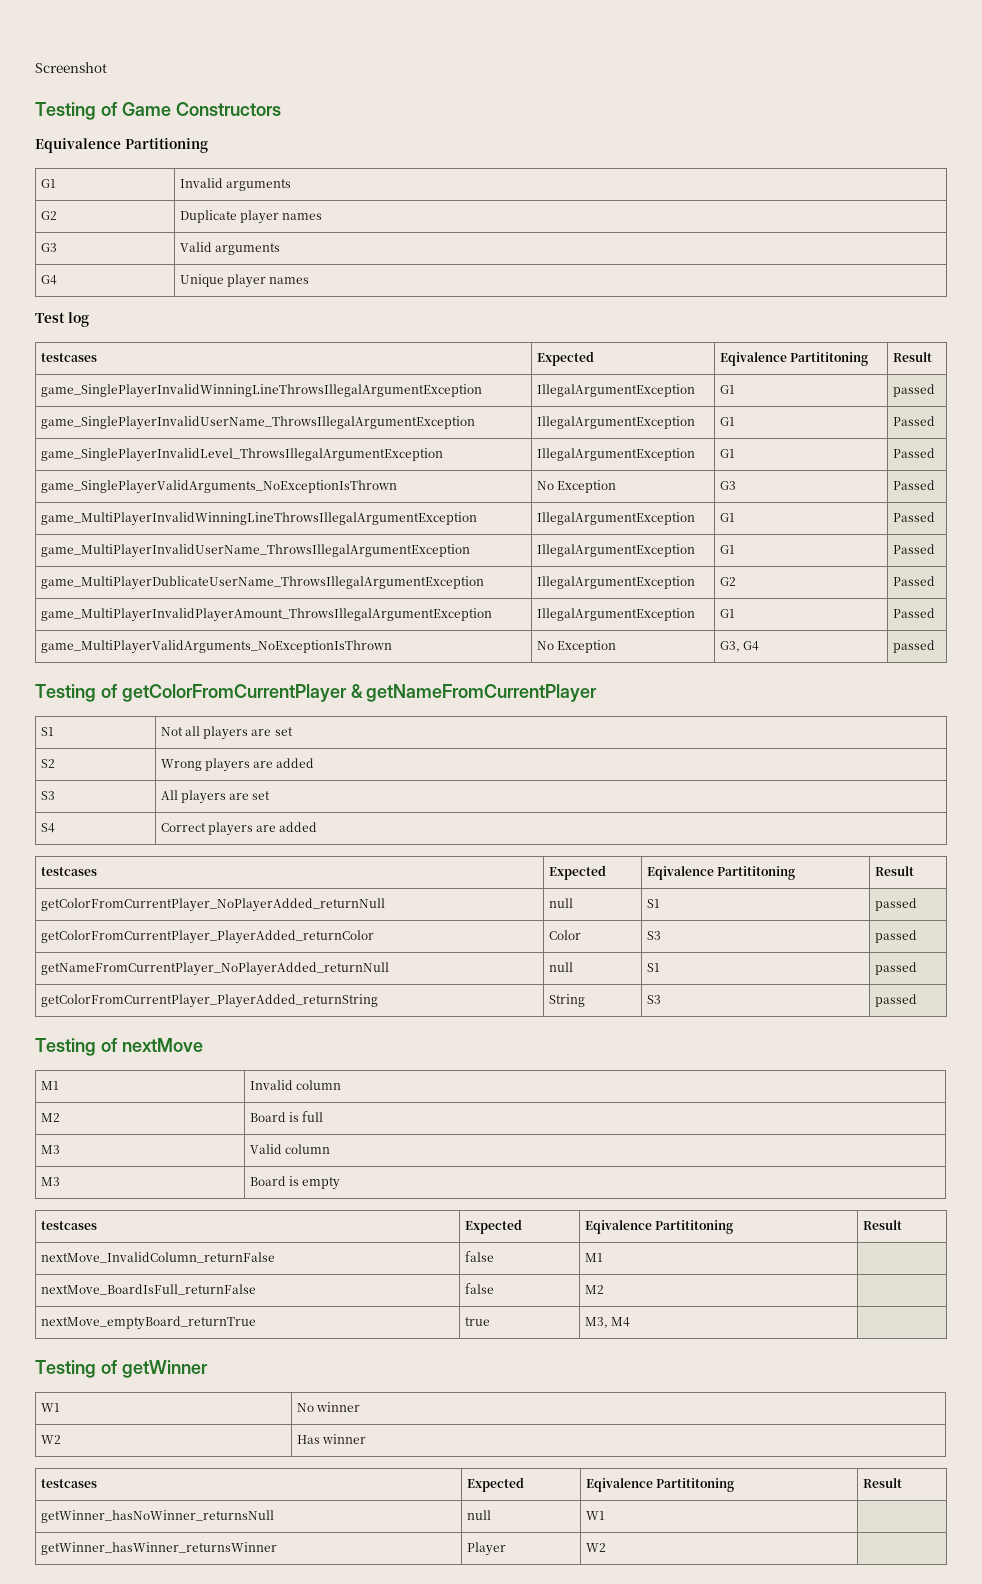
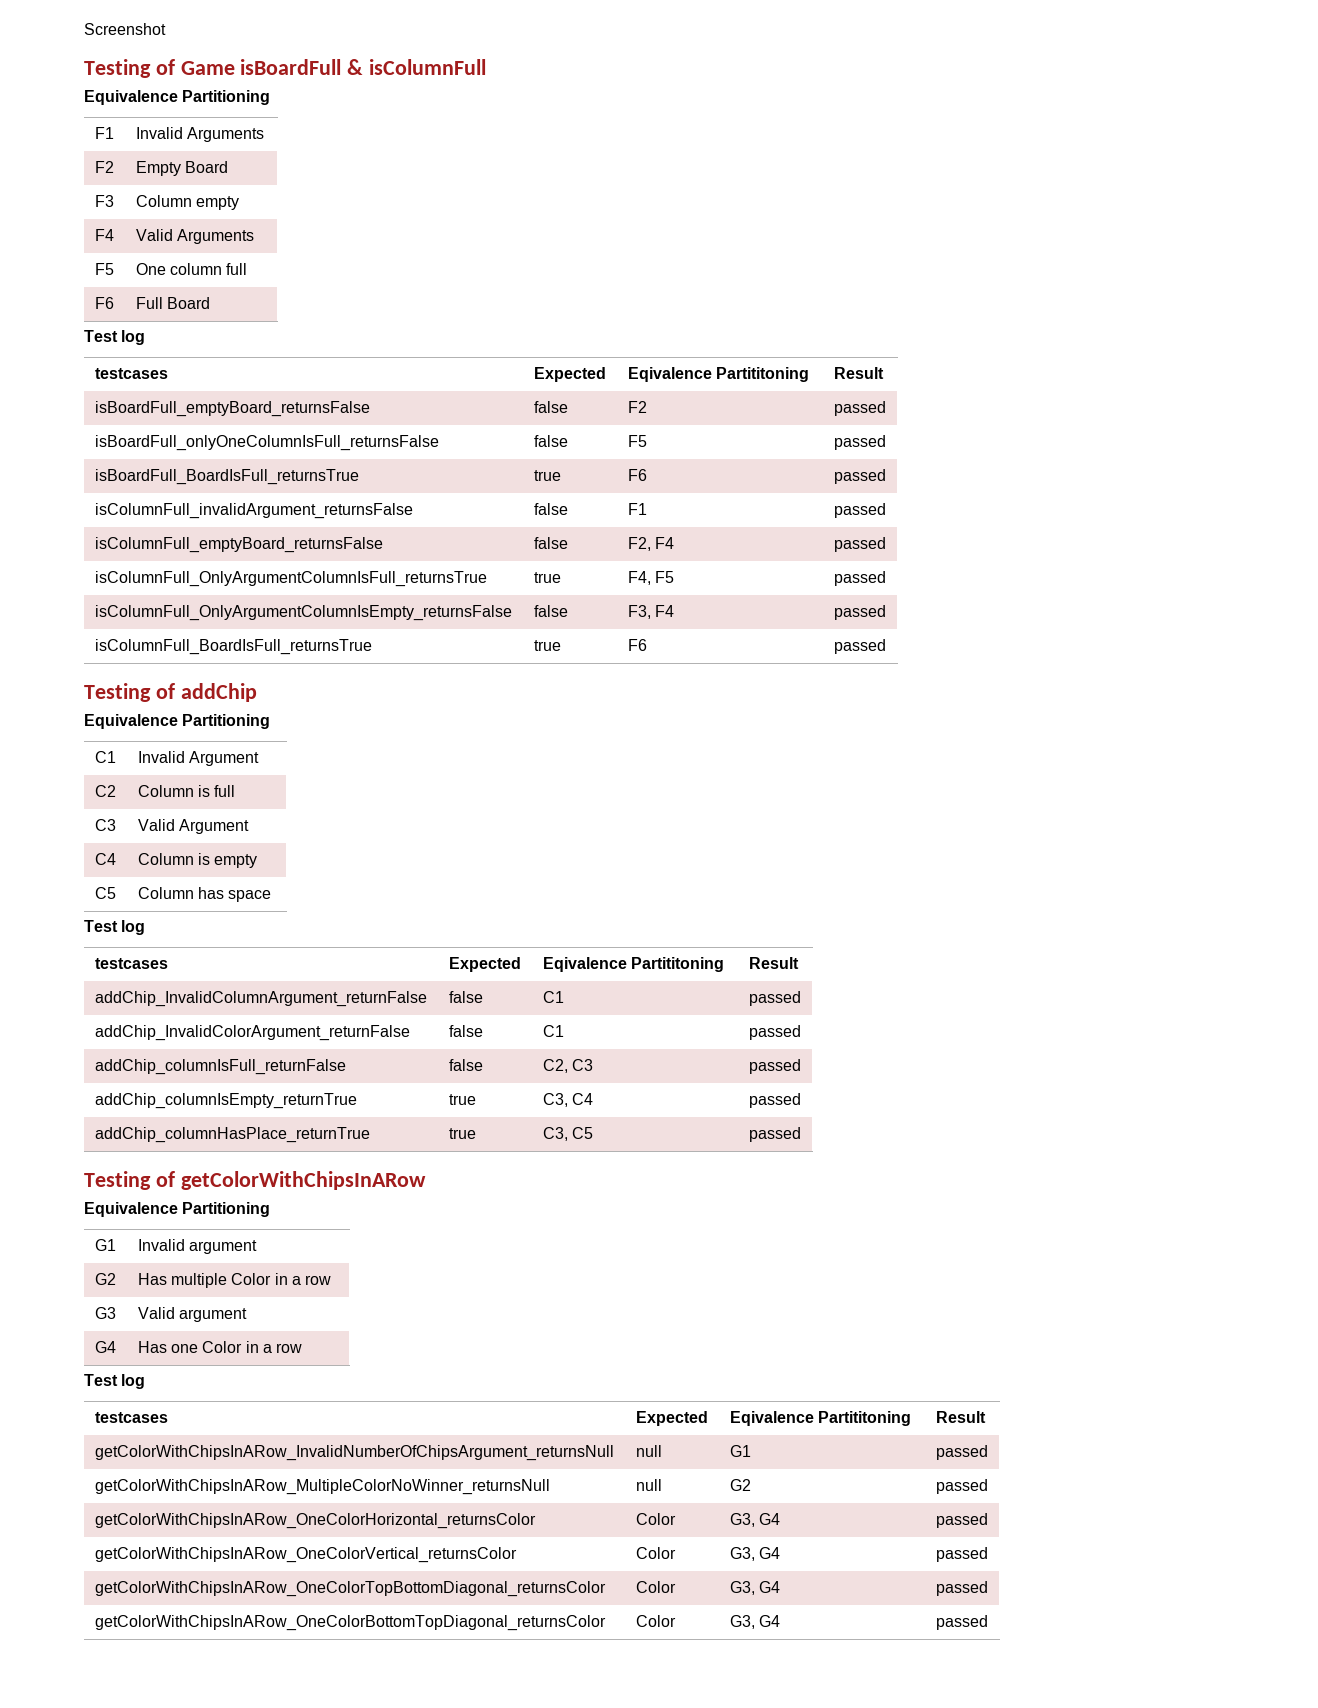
[175,102,281,116] [35,138,208,153] [40,179,56,188] [179,178,291,191] [40,211,57,220] [179,210,323,224] [40,243,57,252] [179,242,280,255] [40,275,57,285] [179,274,310,288] [35,312,89,327] [40,353,97,362] [536,351,594,366] [719,352,868,366] [892,352,932,362] [40,384,482,398] [536,384,695,397] [719,385,735,394] [892,384,935,397] [40,416,475,430] [536,416,695,429] [719,417,735,426] [892,416,935,426] [40,448,443,462] [536,448,695,461] [719,449,735,458] [892,448,935,458] [40,480,397,494] [536,480,616,493] [719,481,736,490] [892,480,935,490] [40,512,477,526] [536,512,695,525] [719,513,735,522] [892,512,935,522] [40,544,470,558] [536,544,695,557] [719,545,735,554] [892,544,935,554] [40,576,484,590] [536,576,695,589] [719,577,736,586] [892,576,935,586] [40,608,492,622] [536,608,695,621] [719,609,735,618] [892,608,935,618] [40,640,392,654] [536,640,616,653] [719,641,759,652] [892,640,935,653] [35,684,598,702] [40,727,54,736] [160,726,293,740] [40,759,55,768] [160,758,315,772] [40,791,55,800] [160,790,271,804] [40,823,55,833] [160,822,318,836] [40,867,97,876] [548,865,606,880] [646,866,795,880] [874,866,914,876] [40,898,385,912] [548,898,573,908] [646,899,660,908] [874,898,917,911] [40,930,374,944] [548,930,581,940] [646,931,661,940] [874,930,917,943] [40,962,389,976] [548,962,573,972] [646,963,660,972] [874,962,917,975] [40,994,378,1008] [548,994,585,1007] [646,995,661,1004] [874,994,917,1007] [35,1038,203,1056] [40,1081,59,1090] [249,1080,341,1090] [40,1113,60,1122] [249,1111,324,1122] [40,1145,60,1154] [249,1144,330,1154] [40,1177,60,1186] [249,1176,341,1190] [40,1221,97,1230] [464,1219,522,1234] [584,1220,733,1234] [862,1220,902,1230] [40,1252,275,1263] [464,1251,494,1262] [584,1253,603,1262] [40,1284,256,1295] [464,1283,494,1294] [584,1285,604,1294] [40,1316,256,1330] [464,1317,490,1326] [584,1317,630,1328] [35,1360,208,1378] [40,1403,60,1412] [296,1402,360,1412] [40,1435,61,1444] [296,1434,366,1444] [40,1479,97,1488] [466,1477,524,1492] [585,1478,734,1492] [862,1478,902,1488] [40,1510,274,1523] [466,1510,491,1520] [585,1511,605,1520] [40,1542,277,1555] [466,1542,506,1556] [585,1543,606,1552] Constructors // Equivalence Partitioning // G1 | Invalid arguments // G2 | Duplicate player names // G3 | Valid arguments // G4 | Unique player names // Test log // testcases | Expected | Eqivalence Partititoning | Result // game_SinglePlayerInvalidWinningLineThrowsIllegalArgumentException | IllegalArgumentException | G1 | passed // game_SinglePlayerInvalidUserName_ThrowsIllegalArgumentException | IllegalArgumentException | G1 | Passed // game_SinglePlayerInvalidLevel_ThrowsIllegalArgumentException | IllegalArgumentException | G1 | Passed // game_SinglePlayerValidArguments_NoExceptionIsThrown | No Exception | G3 | Passed // game_MultiPlayerInvalidWinningLineThrowsIllegalArgumentException | IllegalArgumentException | G1 | Passed // game_MultiPlayerInvalidUserName_ThrowsIllegalArgumentException | IllegalArgumentException | G1 | Passed // game_MultiPlayerDublicateUserName_ThrowsIllegalArgumentException | IllegalArgumentException | G2 | Passed // game_MultiPlayerInvalidPlayerAmount_ThrowsIllegalArgumentException | IllegalArgumentException | G1 | Passed // game_MultiPlayerValidArguments_NoExceptionIsThrown | No Exception | G3, G4 | passed // Testing of getColorFromCurrentPlayer & getNameFromCurrentPlayer // S1 | Not all players are set // S2 | Wrong players are added // S3 | All players are set // S4 | Correct players are added // testcases | Expected | Eqivalence Partititoning | Result // getColorFromCurrentPlayer_NoPlayerAdded_returnNull | null | S1 | passed // getColorFromCurrentPlayer_PlayerAdded_returnColor | Color | S3 | passed // getNameFromCurrentPlayer_NoPlayerAdded_returnNull | null | S1 | passed // getColorFromCurrentPlayer_PlayerAdded_returnString | String | S3 | passed // Testing of nextMove // M1 | Invalid column // M2 | Board is full // M3 | Valid column // M3 | Board is empty // testcases | Expected | Eqivalence Partititoning | Result // nextMove_InvalidColumn_returnFalse | false | M1 | // nextMove_BoardIsFull_returnFalse | false | M2 | // nextMove_emptyBoard_returnTrue | true | M3, M4 | // Testing of getWinner // W1 | No winner // W2 | Has winner // testcases | Expected | Eqivalence Partititoning | Result // getWinner_hasNoWinner_returnsNull | null | W1 | // getWinner_hasWinner_returnsWinner | Player | W2 | -> [240,59,487,75] [84,90,271,105] [94,127,114,139] [135,127,265,142] [94,161,114,173] [135,161,229,176] [94,195,114,207] [135,195,240,210] [94,229,114,241] [135,229,255,244] [94,263,114,275] [135,263,248,275] [94,297,114,309] [135,297,211,309] [84,330,146,345] [94,368,168,379] [533,367,606,382] [627,367,810,382] [833,367,884,379] [94,401,370,417] [533,401,568,413] [627,401,647,413] [833,401,886,416] [94,435,439,451] [533,435,568,447] [627,435,647,447] [833,435,886,450] [94,469,359,485] [533,470,561,481] [627,469,647,481] [833,469,886,484] [94,503,413,519] [533,503,568,515] [627,503,647,515] [833,503,886,518] [94,537,383,553] [533,537,568,549] [627,537,675,551] [833,537,886,552] [94,571,487,587] [533,572,561,583] [627,571,675,585] [833,571,886,586] [94,605,512,621] [533,605,568,617] [627,605,675,619] [833,605,886,620] [94,639,372,655] [533,640,561,651] [627,639,647,651] [833,639,886,654] [84,683,257,702] [84,714,271,729] [94,751,116,763] [137,751,260,766] [94,785,116,797] [137,785,236,797] [94,819,116,831] [137,819,250,834] [94,853,116,865] [137,853,258,868] [94,887,116,899] [137,887,272,902] [84,920,146,935] [94,958,168,969] [448,957,521,972] [542,957,725,972] [748,957,799,969] [94,991,427,1007] [448,991,483,1003] [542,991,564,1003] [748,991,801,1006] [94,1025,410,1041] [448,1025,483,1037] [542,1025,564,1037] [748,1025,801,1040] [94,1059,346,1075] [448,1059,483,1071] [542,1059,594,1073] [748,1059,801,1074] [94,1093,357,1109] [448,1094,476,1105] [542,1093,594,1107] [748,1093,801,1108] [94,1127,370,1143] [448,1128,476,1139] [542,1127,594,1141] [748,1127,801,1142] [84,1171,426,1190] [84,1202,271,1217] [94,1239,116,1251] [137,1239,258,1254] [94,1273,116,1285] [137,1273,332,1288] [94,1307,116,1319] [137,1307,248,1322] [94,1341,116,1353] [137,1341,303,1353] [84,1374,146,1389] [94,1412,168,1423] [635,1411,708,1426] [729,1411,912,1426] [935,1411,986,1423] [94,1445,614,1461] [635,1445,662,1457] [729,1445,751,1457] [935,1445,988,1460] [94,1479,550,1495] [635,1479,662,1491] [729,1479,751,1491] [935,1479,988,1494] [94,1513,536,1529] [635,1513,676,1525] [729,1513,781,1527] [935,1513,988,1528] [94,1547,517,1563] [635,1547,676,1559] [729,1547,781,1561] [935,1547,988,1562] [94,1581,606,1597] [635,1581,676,1593] [729,1581,781,1595] [935,1581,988,1596] [94,1615,606,1631] [635,1615,676,1627] [729,1615,781,1629] [935,1615,988,1630] isBoardFull & isColumnFull // Equivalence Partitioning // F1 | Invalid Arguments // F2 | Empty Board // F3 | Column empty // F4 | Valid Arguments // F5 | One column full // F6 | Full Board // Test log // testcases | Expected | Eqivalence Partititoning | Result // isBoardFull_emptyBoard_returnsFalse | false | F2 | passed // isBoardFull_onlyOneColumnIsFull_returnsFalse | false | F5 | passed // isBoardFull_BoardIsFull_returnsTrue | true | F6 | passed // isColumnFull_invalidArgument_returnsFalse | false | F1 | passed // isColumnFull_emptyBoard_returnsFalse | false | F2, F4 | passed // isColumnFull_OnlyArgumentColumnIsFull_returnsTrue | true | F4, F5 | passed // isColumnFull_OnlyArgumentColumnIsEmpty_returnsFalse | false | F3, F4 | passed // isColumnFull_BoardIsFull_returnsTrue | true | F6 | passed // Testing of addChip // Equivalence Partitioning // C1 | Invalid Argument // C2 | Column is full // C3 | Valid Argument // C4 | Column is empty // C5 | Column has space // Test log // testcases | Expected | Eqivalence Partititoning | Result // addChip_InvalidColumnArgument_returnFalse | false | C1 | passed // addChip_InvalidColorArgument_returnFalse | false | C1 | passed // addChip_columnIsFull_returnFalse | false | C2, C3 | passed // addChip_columnIsEmpty_returnTrue | true | C3, C4 | passed // addChip_columnHasPlace_returnTrue | true | C3, C5 | passed // Testing of getColorWithChipsInARow // Equivalence Partitioning // G1 | Invalid argument // G2 | Has multiple Color in a row // G3 | Valid argument // G4 | Has one Color in a row // Test log // testcases | Expected | Eqivalence Partititoning | Result // getColorWithChipsInARow_InvalidNumberOfChipsArgument_returnsNull | null | G1 | passed // getColorWithChipsInARow_MultipleColorNoWinner_returnsNull | null | G2 | passed // getColorWithChipsInARow_OneColorHorizontal_returnsColor | Color | G3, G4 | passed // getColorWithChipsInARow_OneColorVertical_returnsColor | Color | G3, G4 | passed // getColorWithChipsInARow_OneColorTopBottomDiagonal_returnsColor | Color | G3, G4 | passed // getColorWithChipsInARow_OneColorBottomTopDiagonal_returnsColor | Color | G3, G4 | passed

